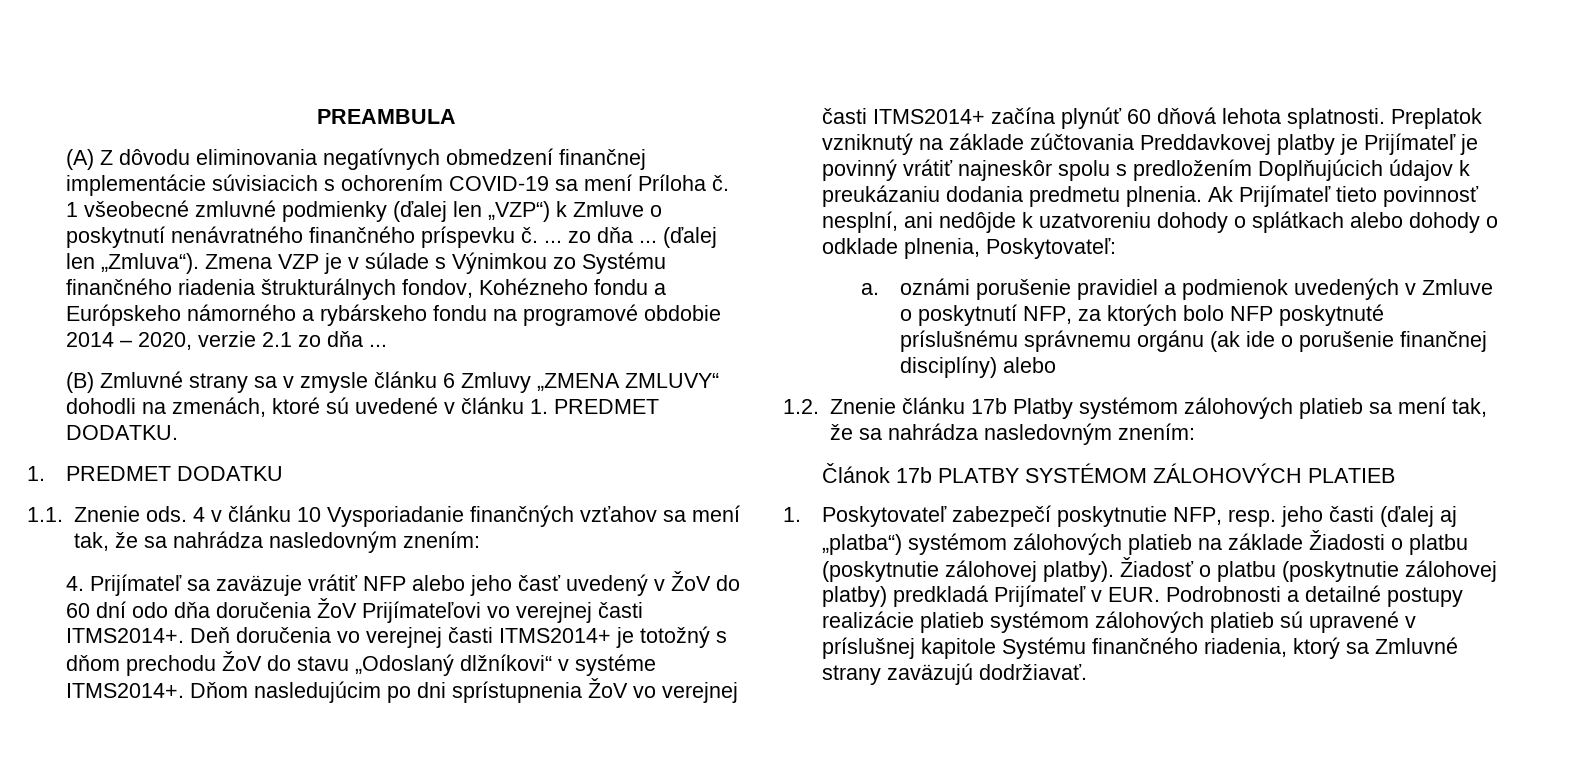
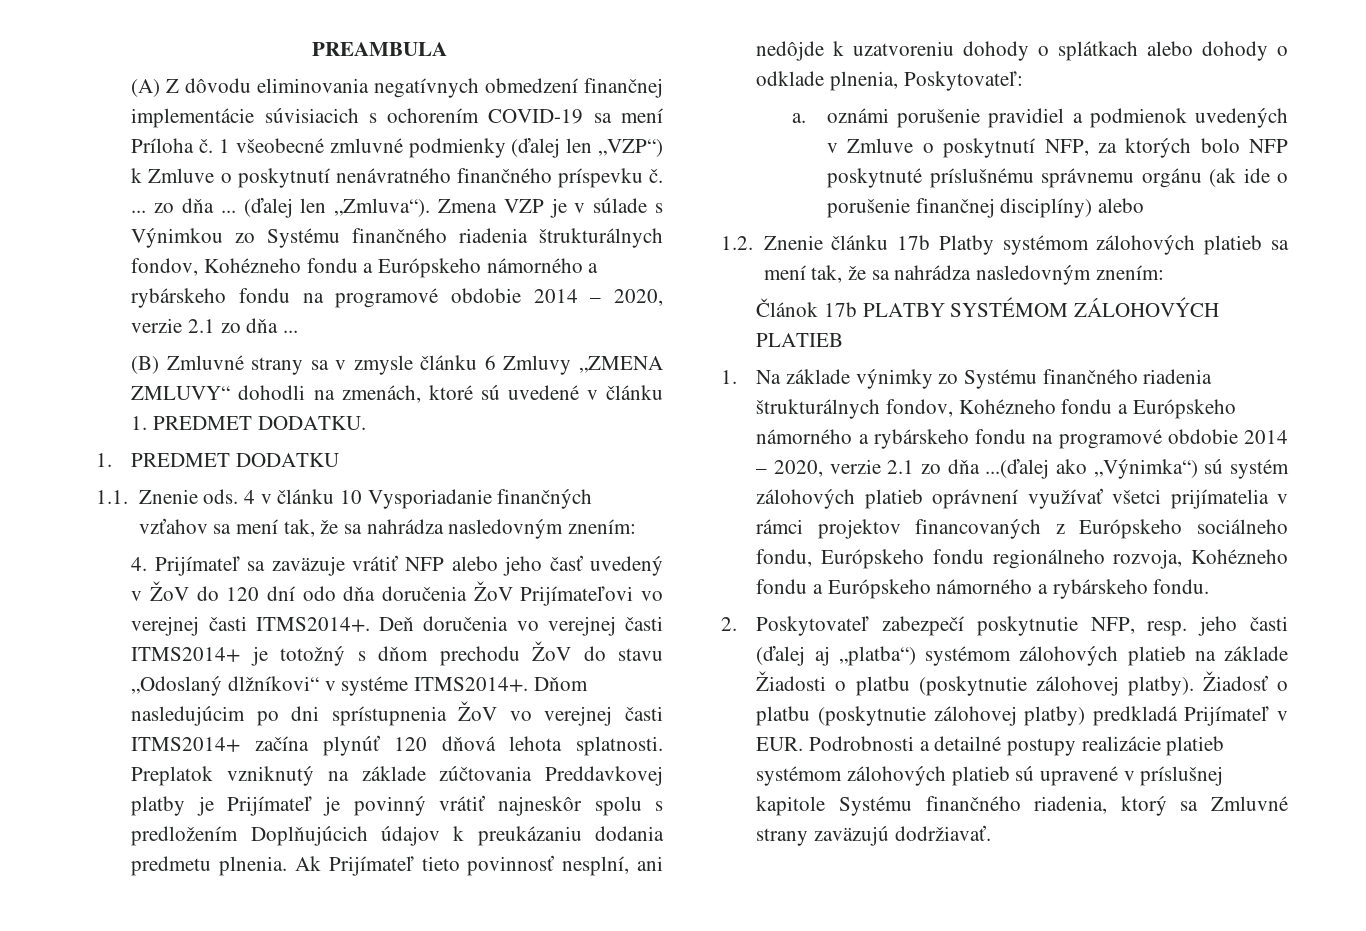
[65,603,90,618] 60 -> [226,587,260,601] 120
[1126,109,1151,124] 60 -> [394,737,428,751] 120
(801, 514) none -> [756,369,1213,389] [756,399,1236,419] [756,429,1288,449] [756,458,1289,479] [756,488,1288,509] [756,519,1288,539] [756,549,1288,569] [756,579,1210,599] [721,617,737,631] Na základe výnimky zo Systému finančného riadenia štrukturálnych fondov, Kohézneho fondu a Európskeho námorného a rybárskeho fondu na programové obdobie 2014 – 2020, verzie 2.1 zo dňa ...(ďalej ako „Výnimka“) sú systém zálohových platieb oprávnení využívať všetci prijímatelia v rámci projektov financovaných z Európskeho sociálneho fondu, Európskeho fondu regionálneho rozvoja, Kohézneho fondu a Európskeho námorného a rybárskeho fondu. // 2.

